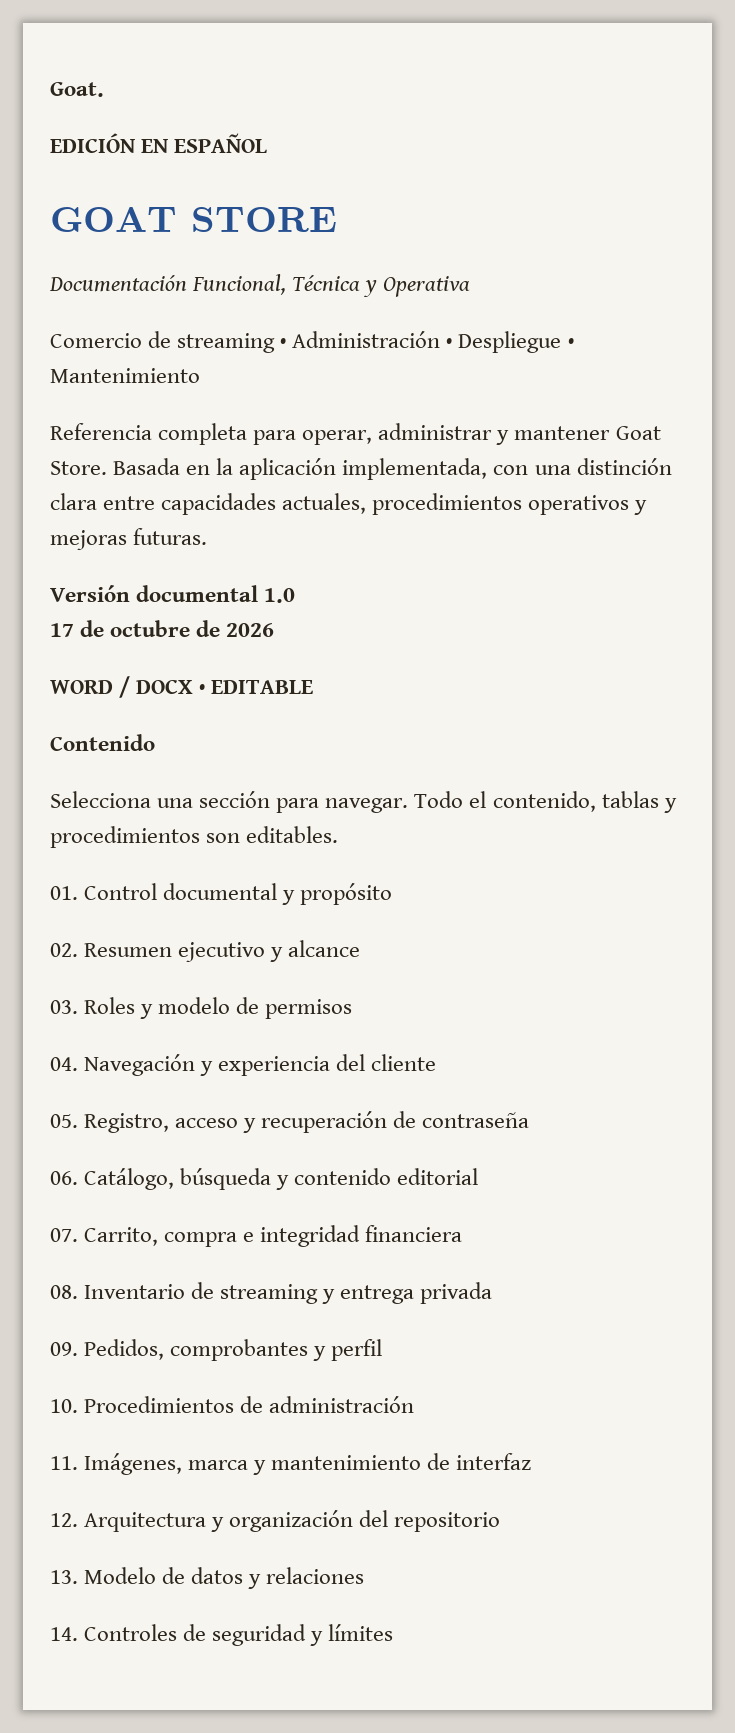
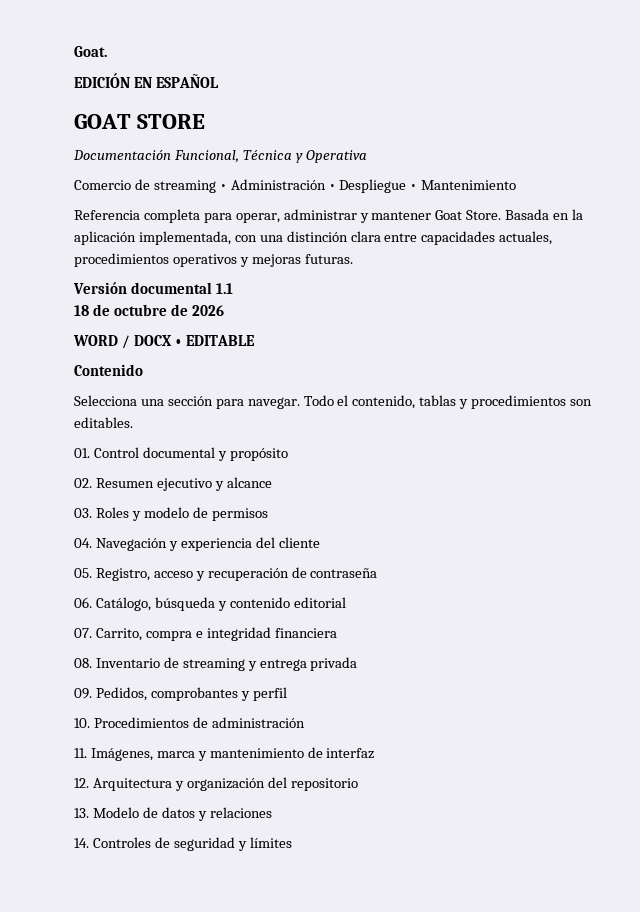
[264,588,296,603] [50,623,74,637] 1.0 // 17 -> [215,283,233,294] [74,305,89,316] 1.1 // 18

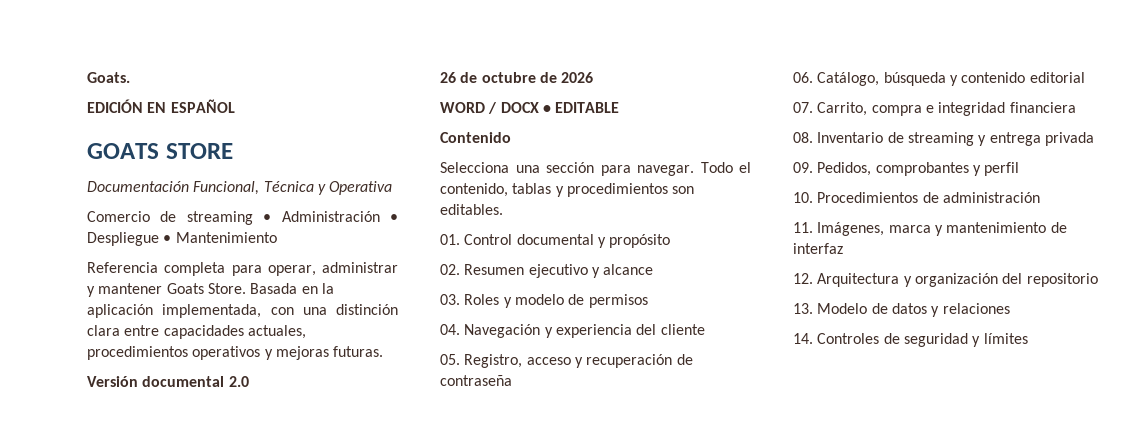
[74,46,107,57] Goat. -> [87,72,130,83] Goats.
[74,114,131,129] GOAT -> [87,143,159,159] GOATS
[435,210,463,220] Goat -> [166,283,204,294] Goats
[215,283,233,294] [74,305,89,316] 1.1 // 18 -> [228,376,249,387] [440,72,456,83] 2.0 // 26

